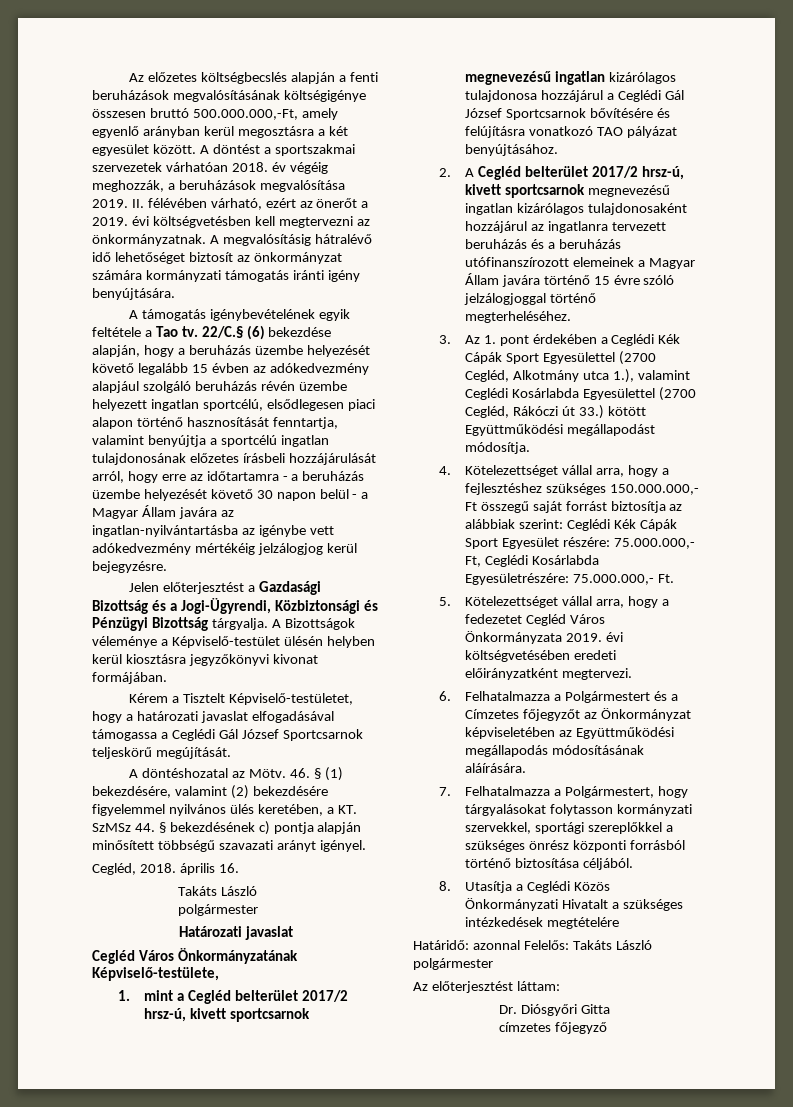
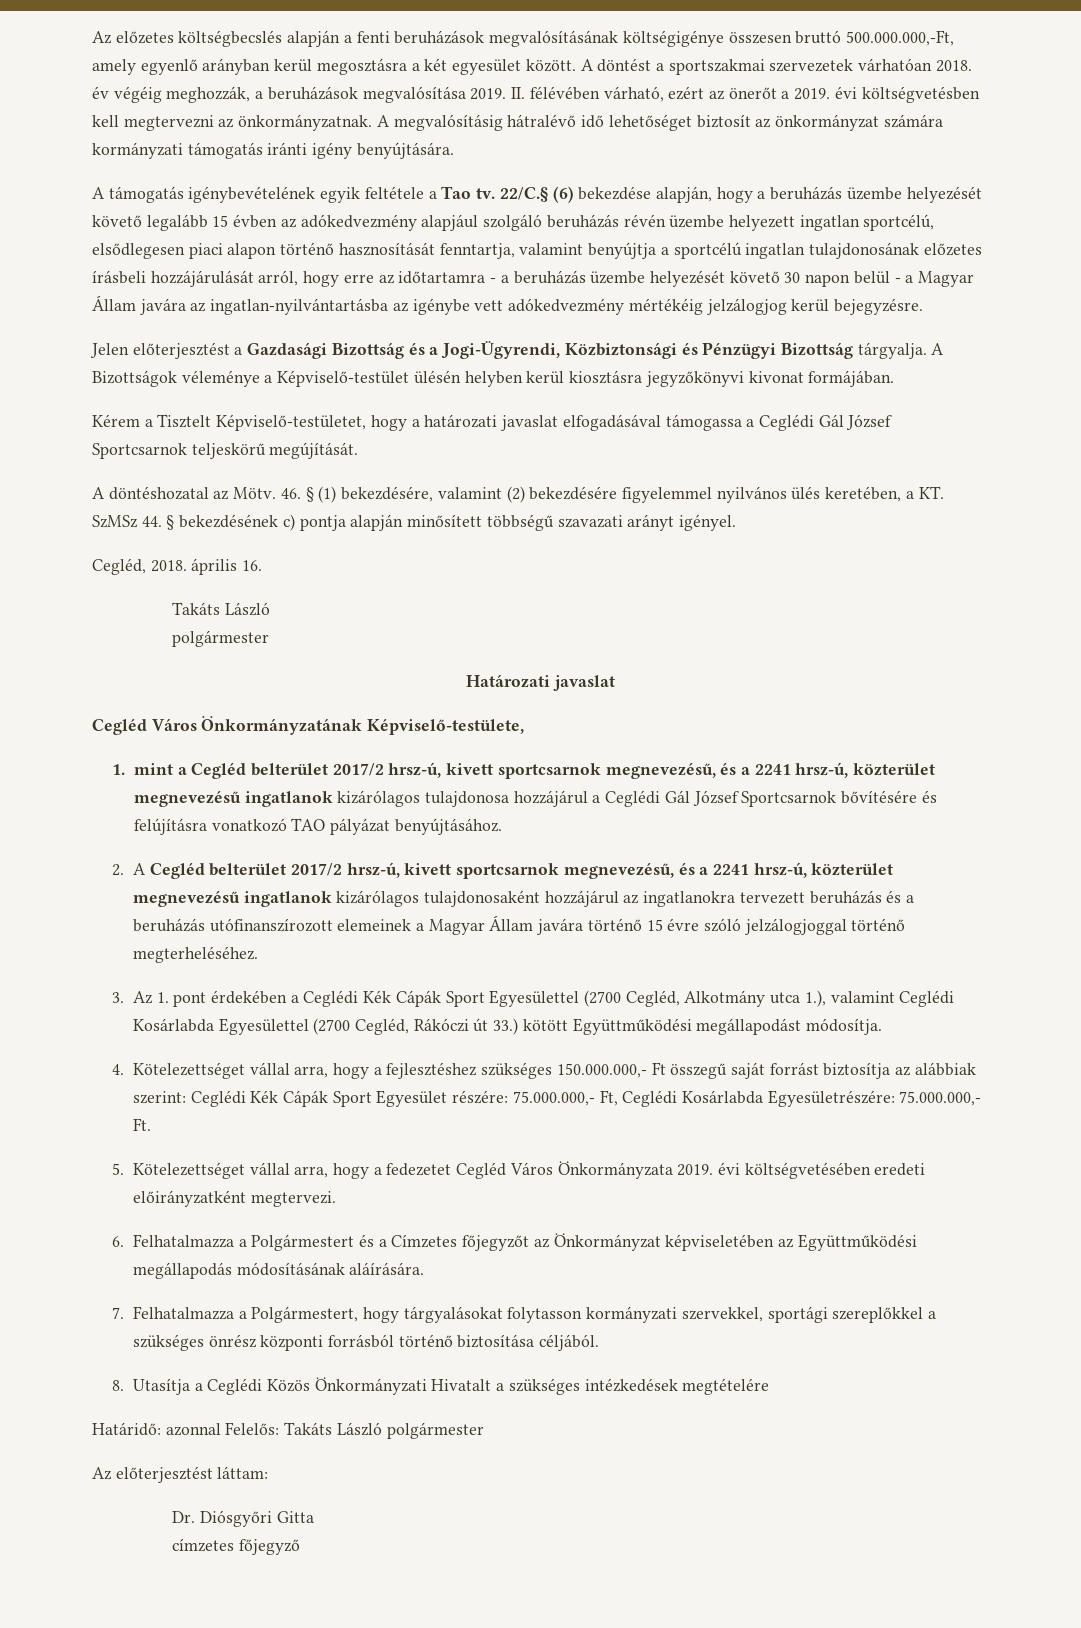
[464,71,605,85] megnevezésű ingatlan -> [605,762,936,779] [133,790,333,807] megnevezésű, és a 2241 hrsz-ú, közterület megnevezésű ingatlanok
[587,185,670,197] [464,203,513,215] megnevezésű ingatlan -> [563,862,894,879] [132,890,332,907] megnevezésű, és a 2241 hrsz-ú, közterület megnevezésű ingatlanok
[547,221,608,233] ingatlanra -> [643,891,736,907] ingatlanokra

